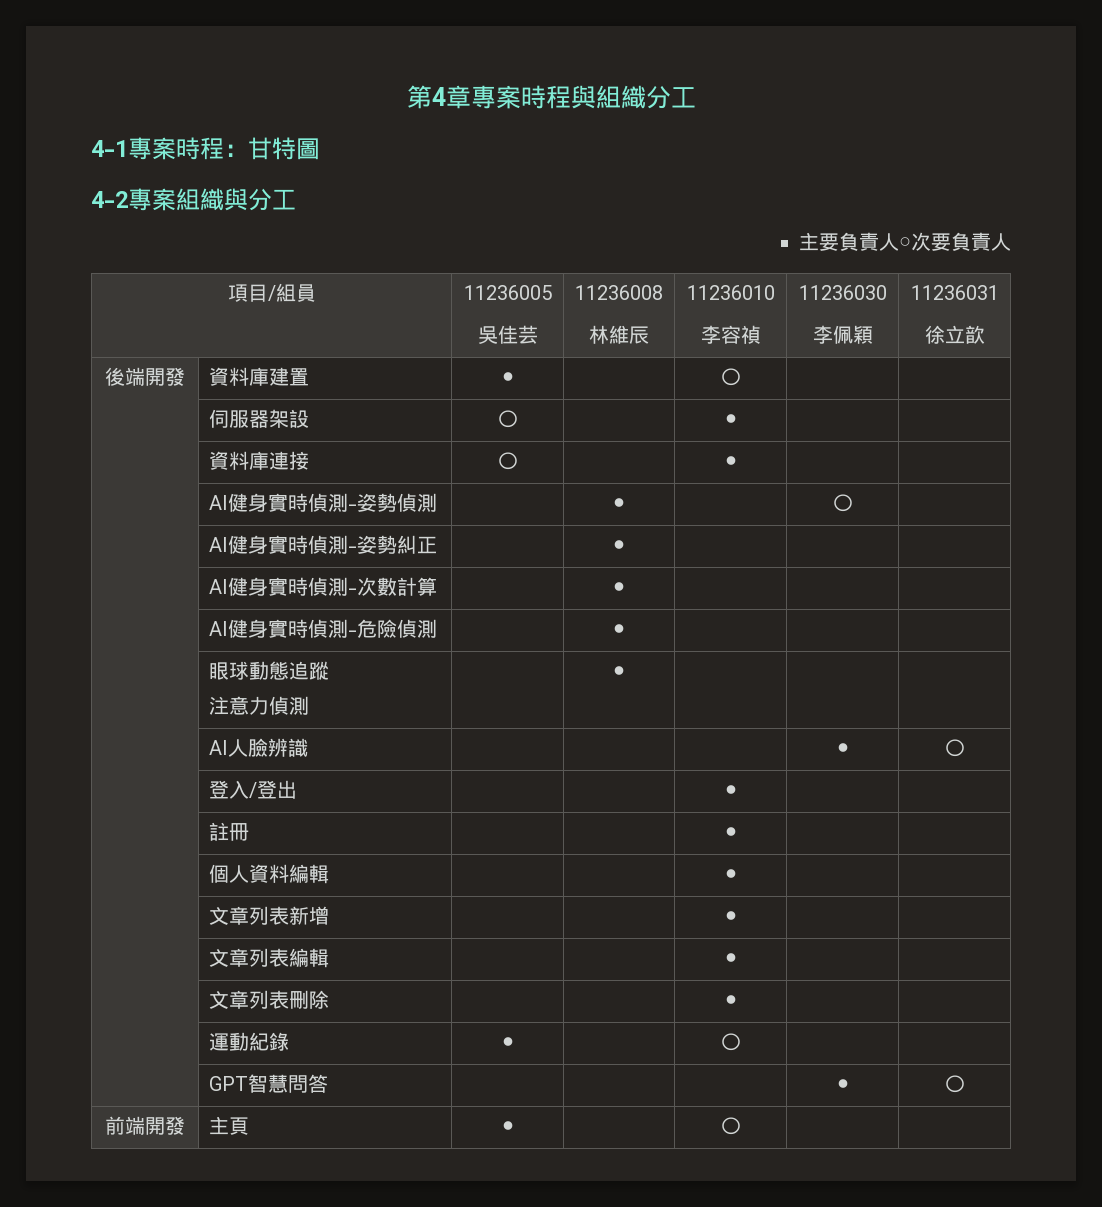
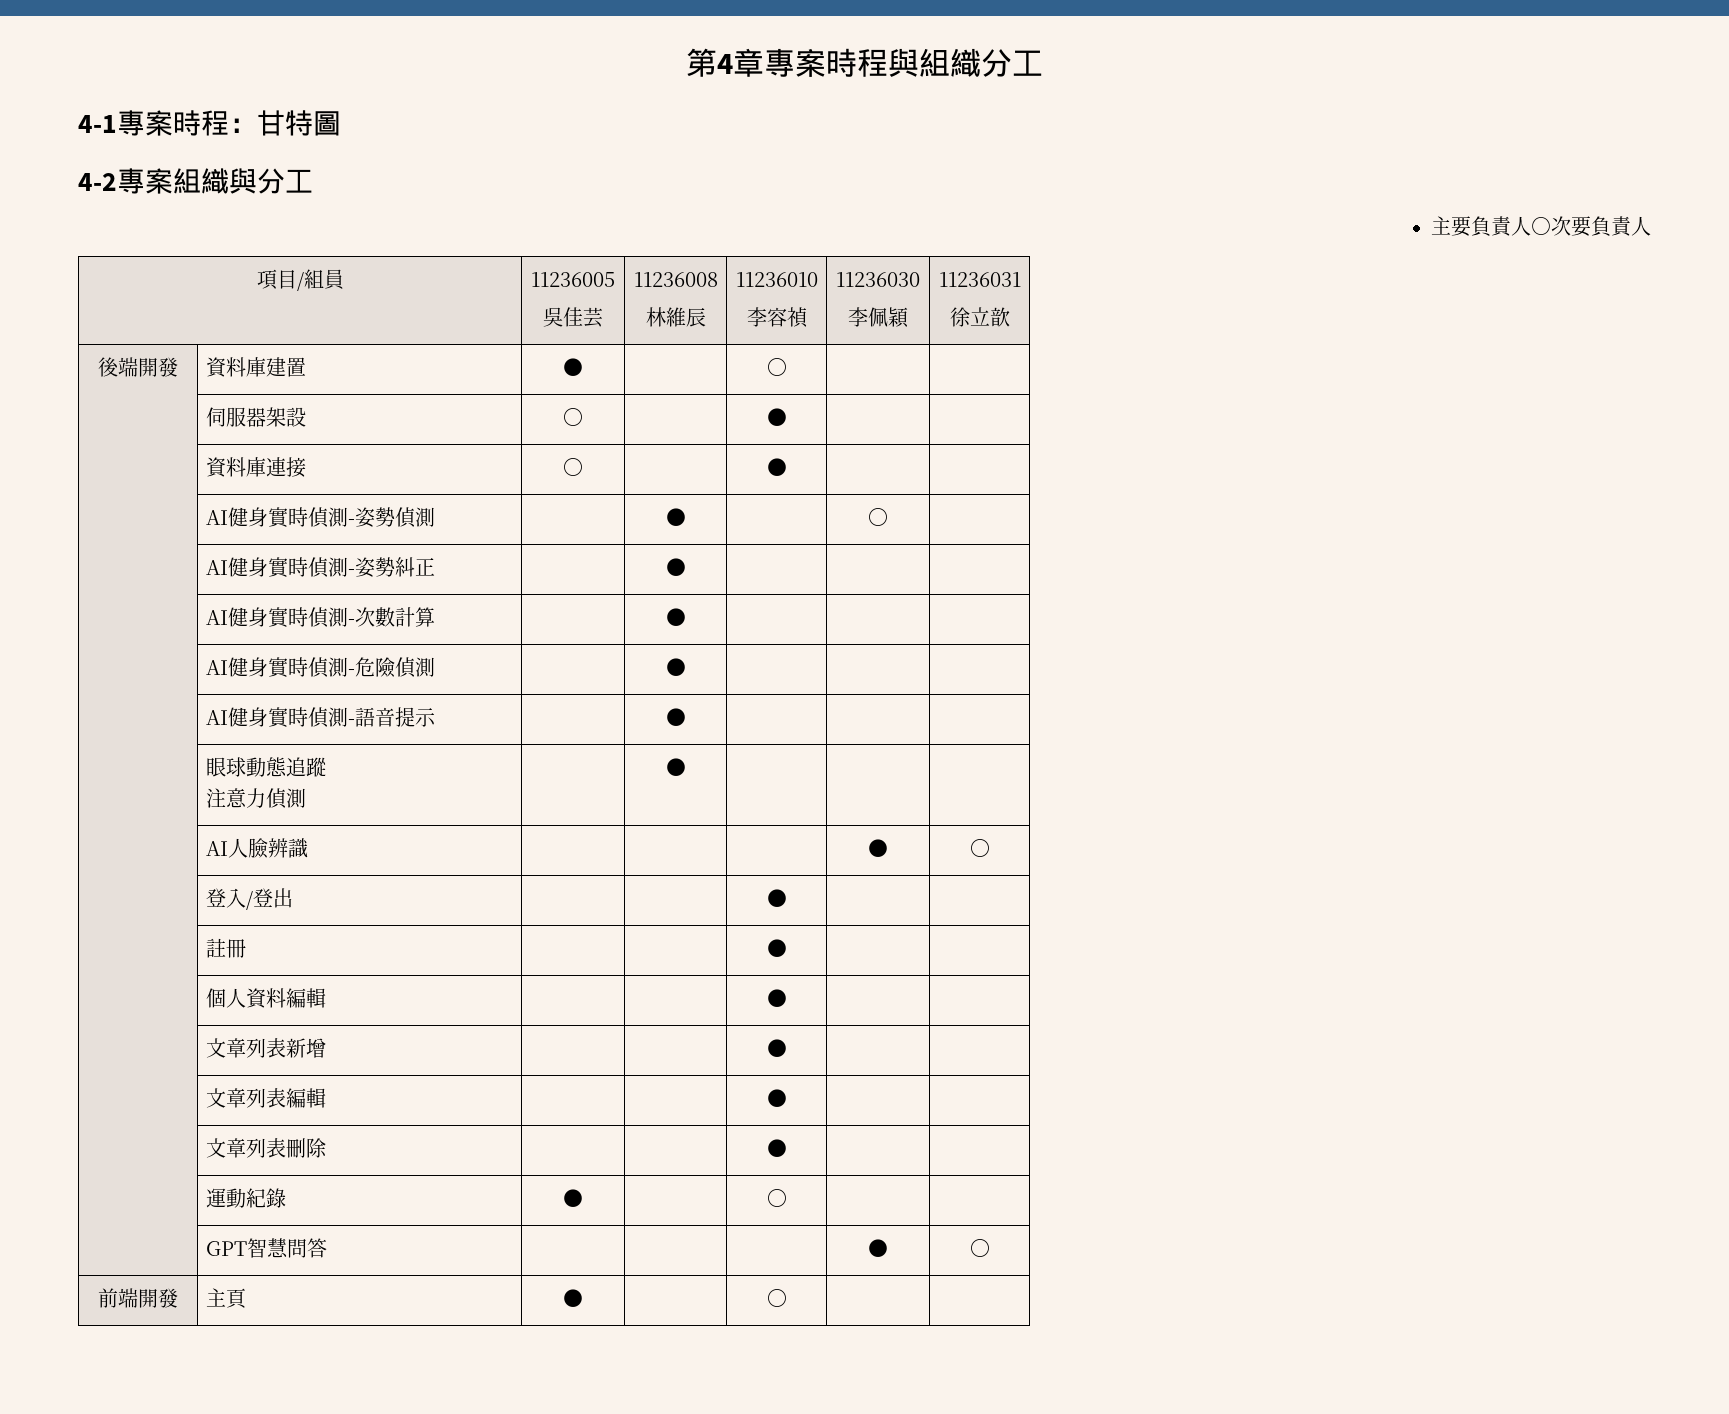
(625, 630) none -> [205,707,436,728] [665,708,686,726] // | AI健身實時偵測-語音提示 | | ● | | |

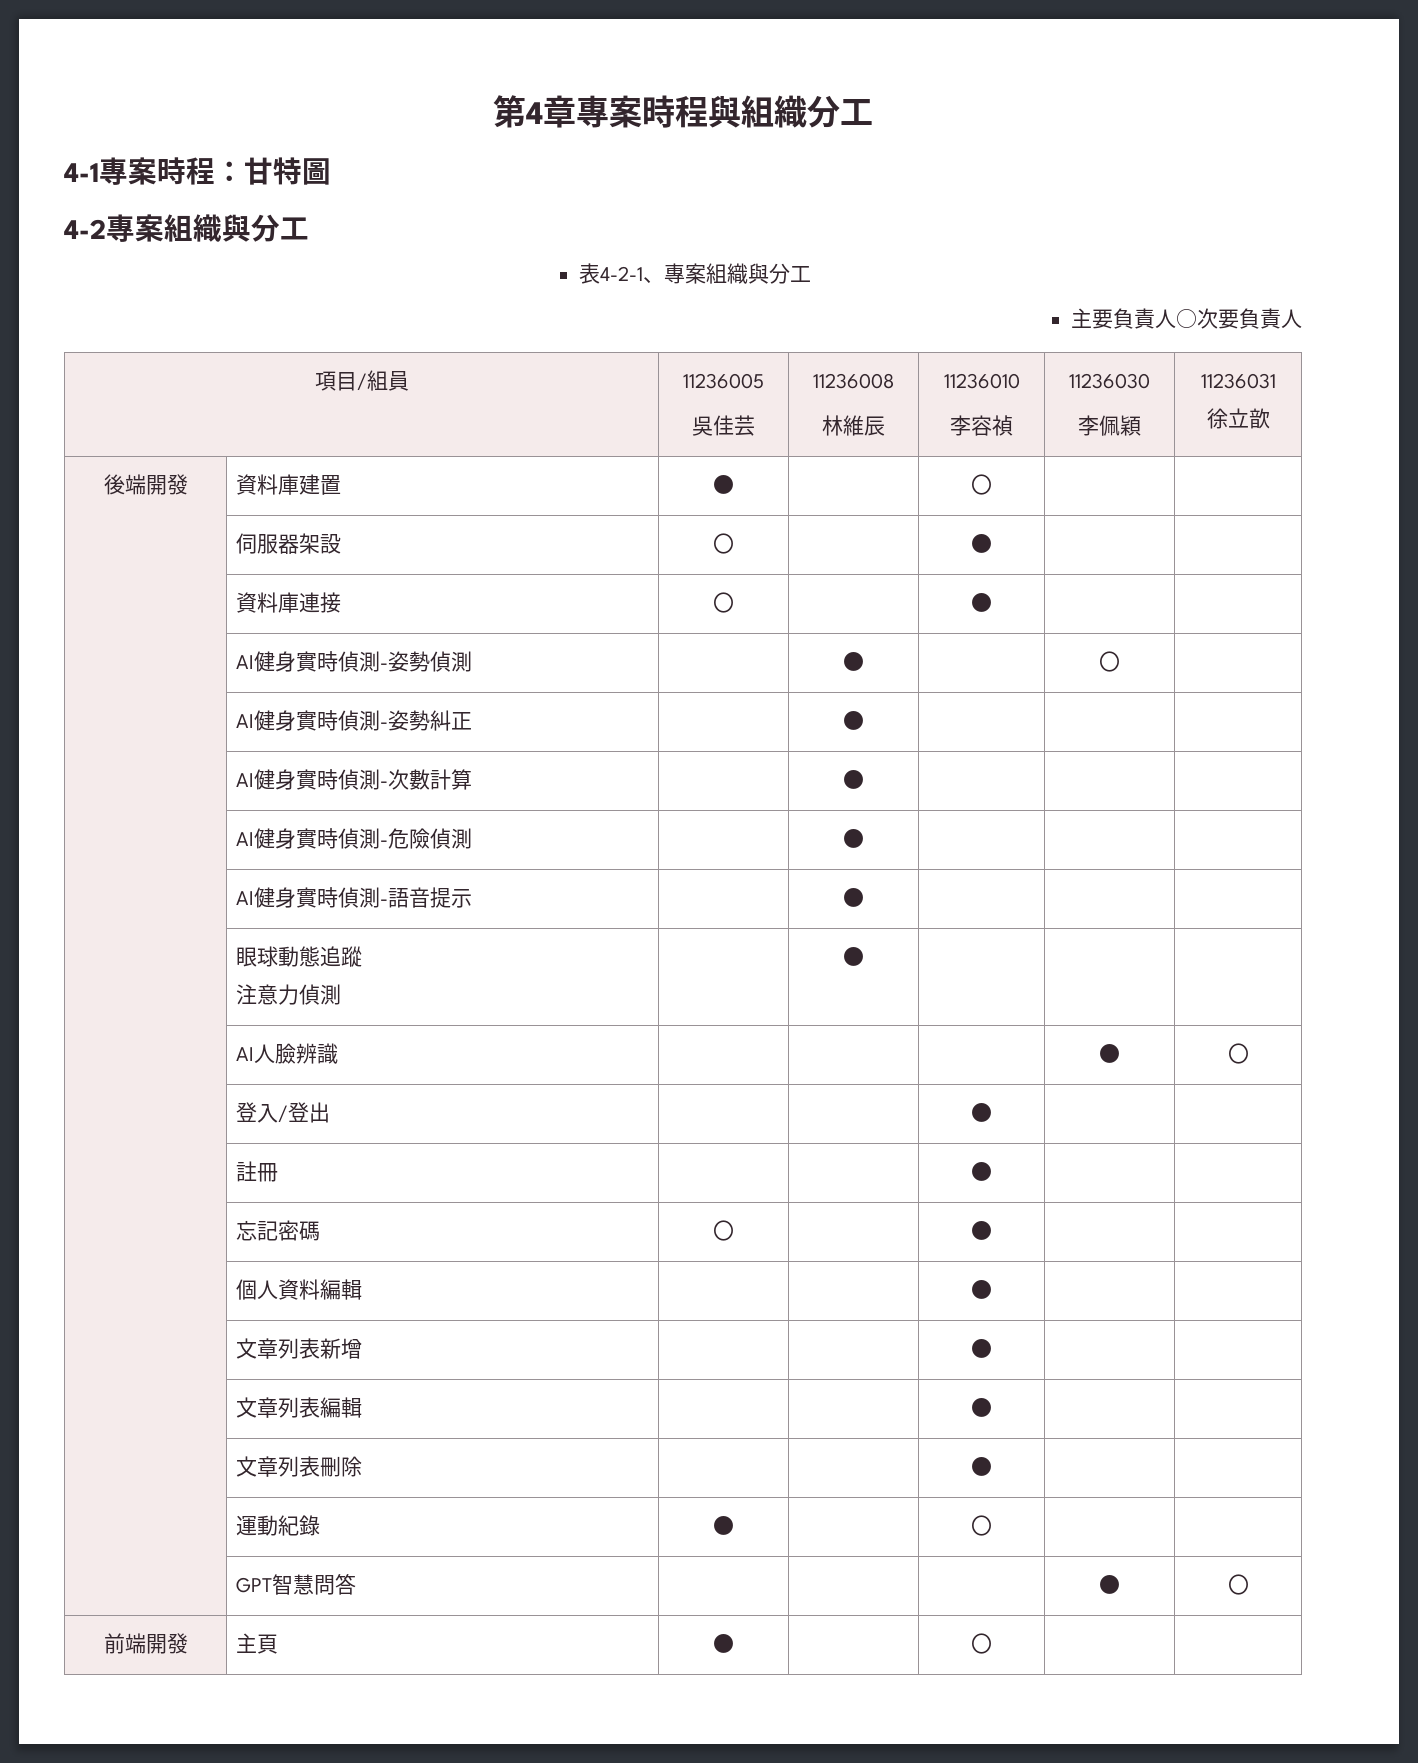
(313, 181) none -> [578,263,811,284] // 表4-2-1、專案組織與分工
(787, 948) none -> [235,1220,320,1241] [713,1220,734,1241] [971,1221,992,1240] // | 忘記密碼 | 〇 | | ● | |

